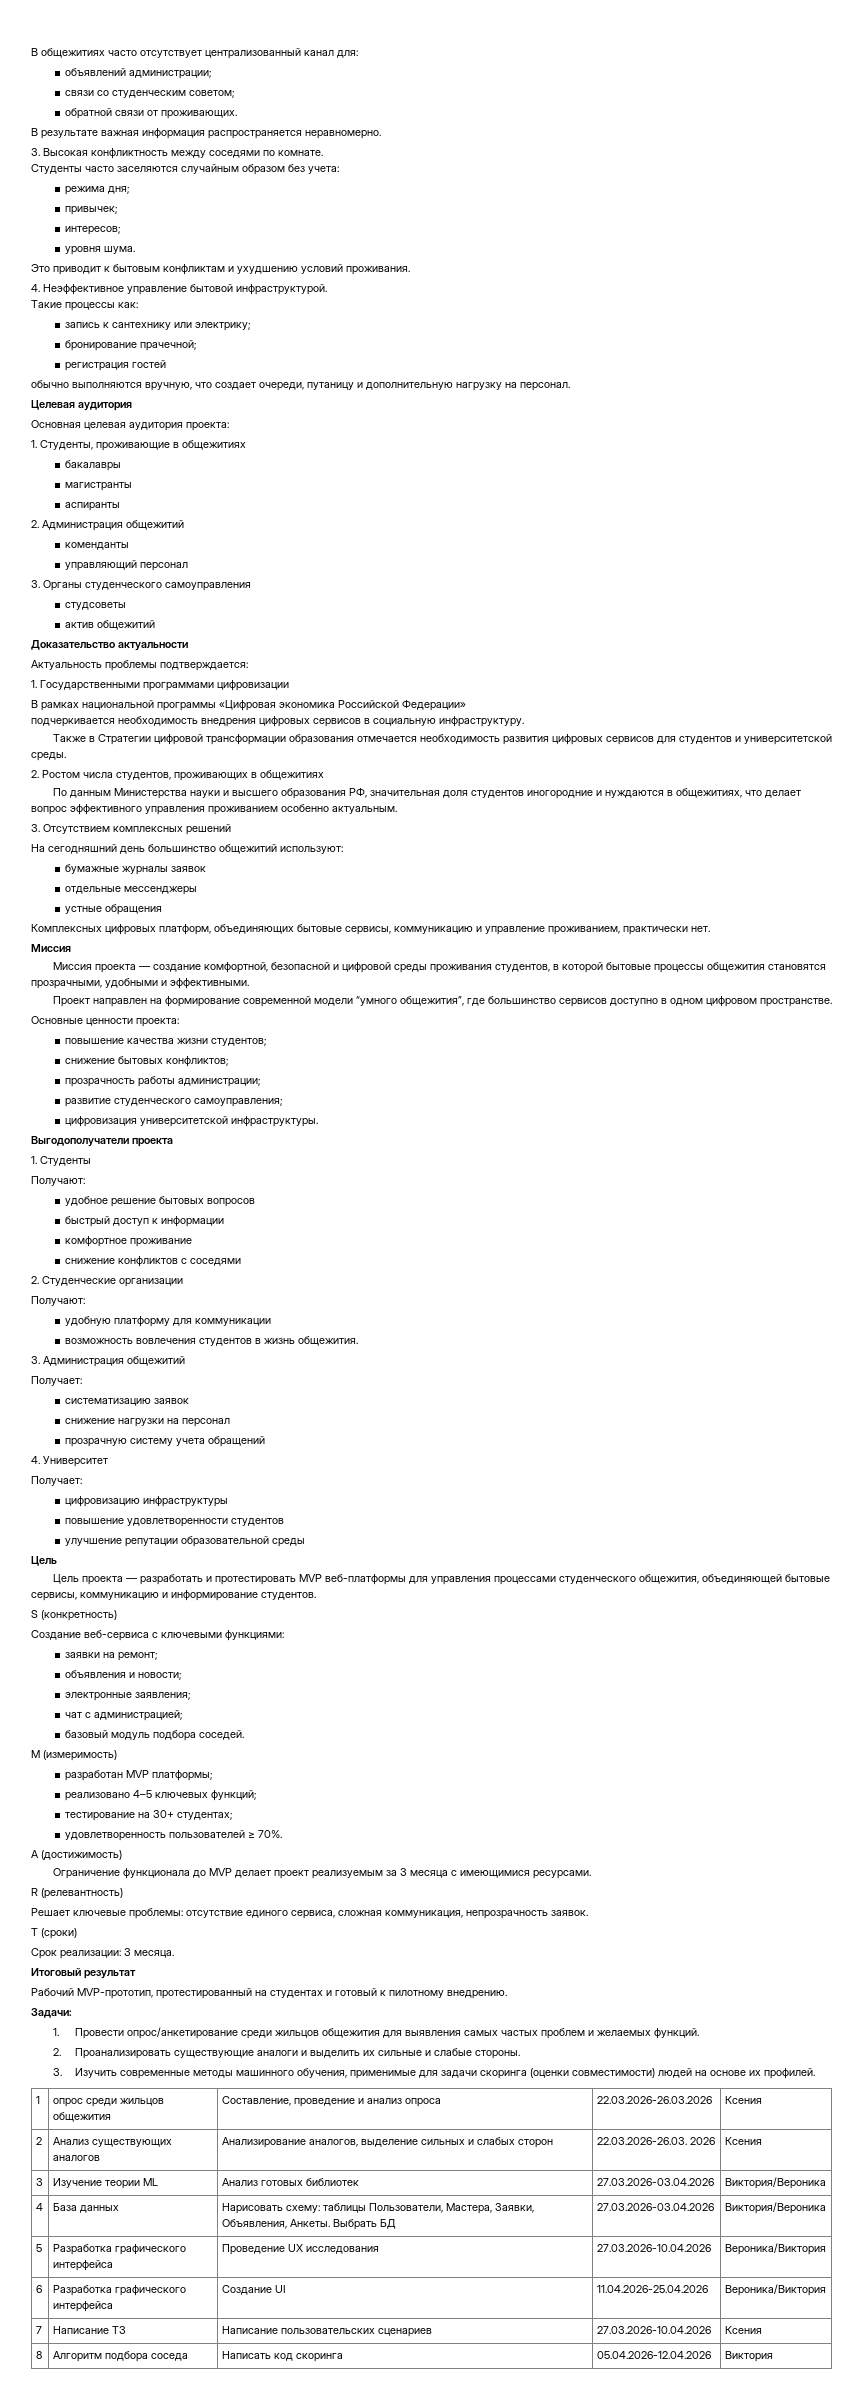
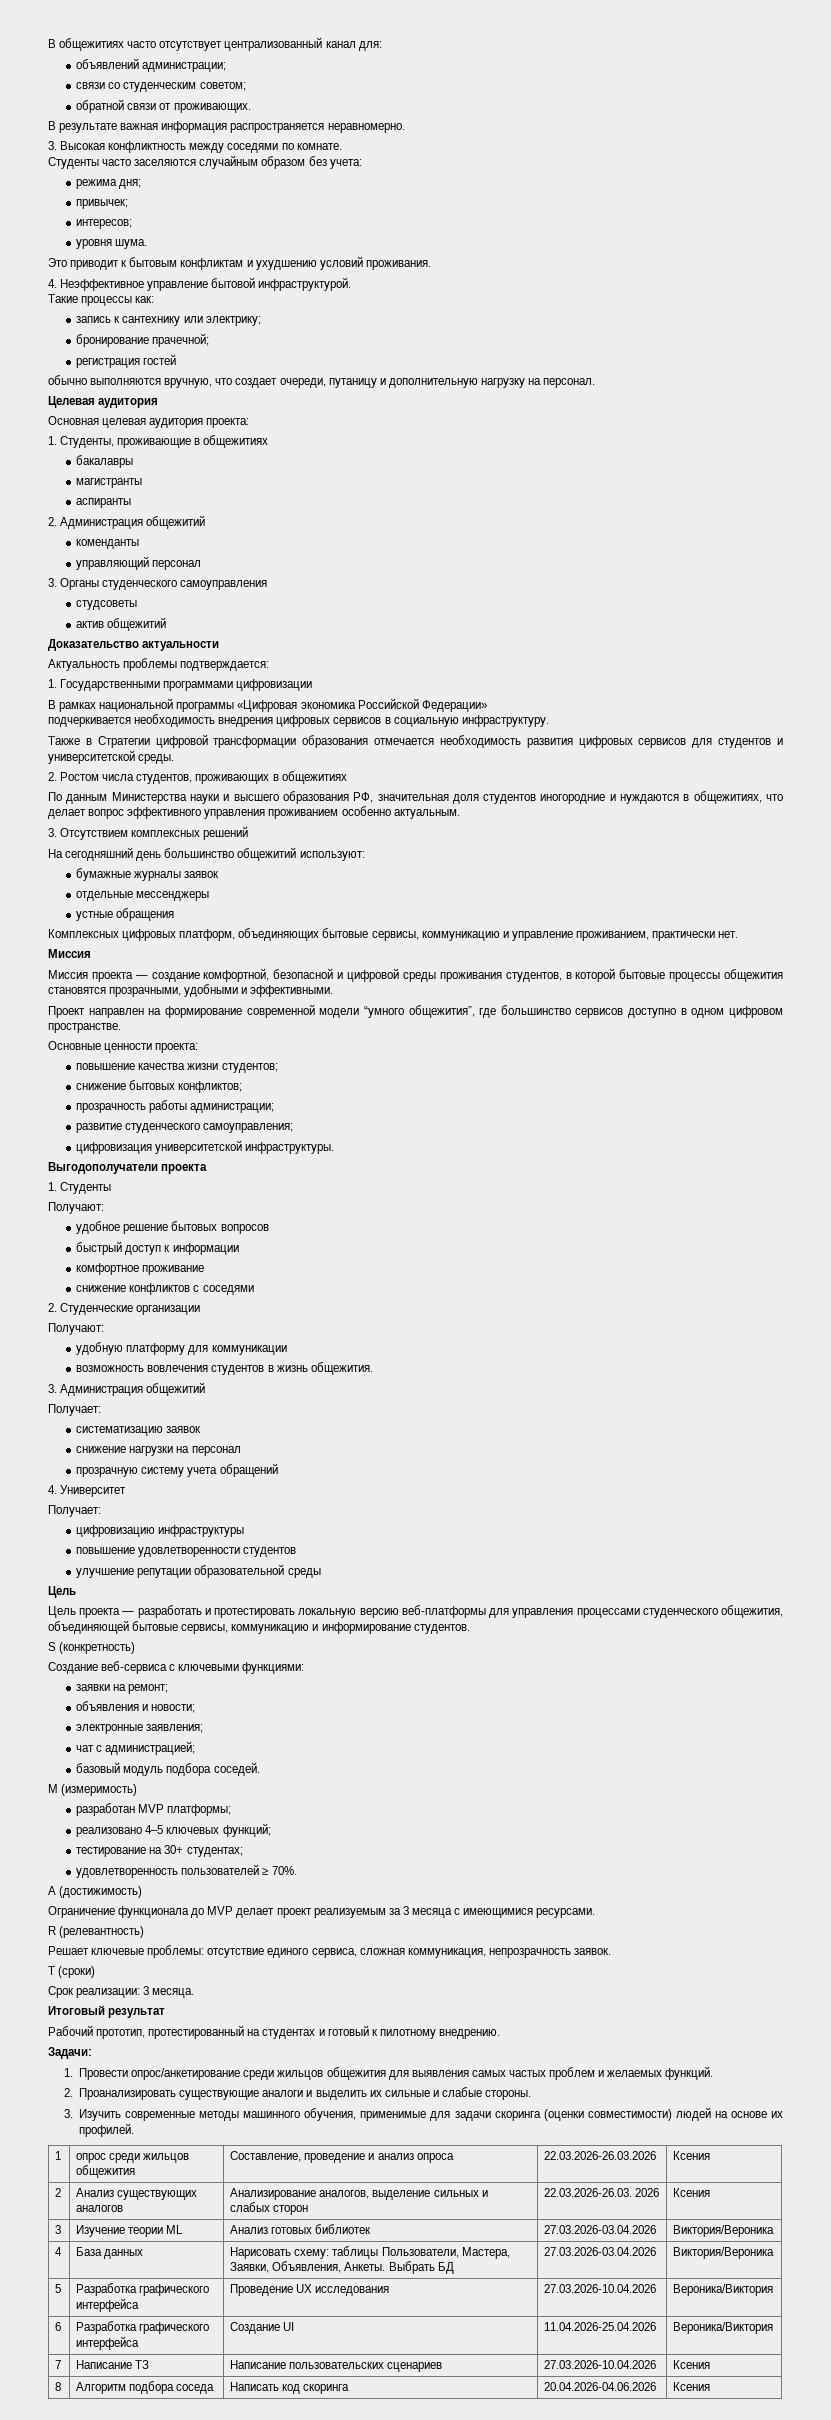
[298,1574,322,1582] MVP -> [298,1608,399,1618] локальную версию
[77,1988,153,1999] MVP-прототип, -> [96,2029,146,2039] прототип,
[596,2351,711,2359] [724,2351,773,2362] 05.04.2026-12.04.2026 | Виктория -> [544,2382,657,2391] [673,2382,711,2391] 20.04.2026-04.06.2026 | Ксения

